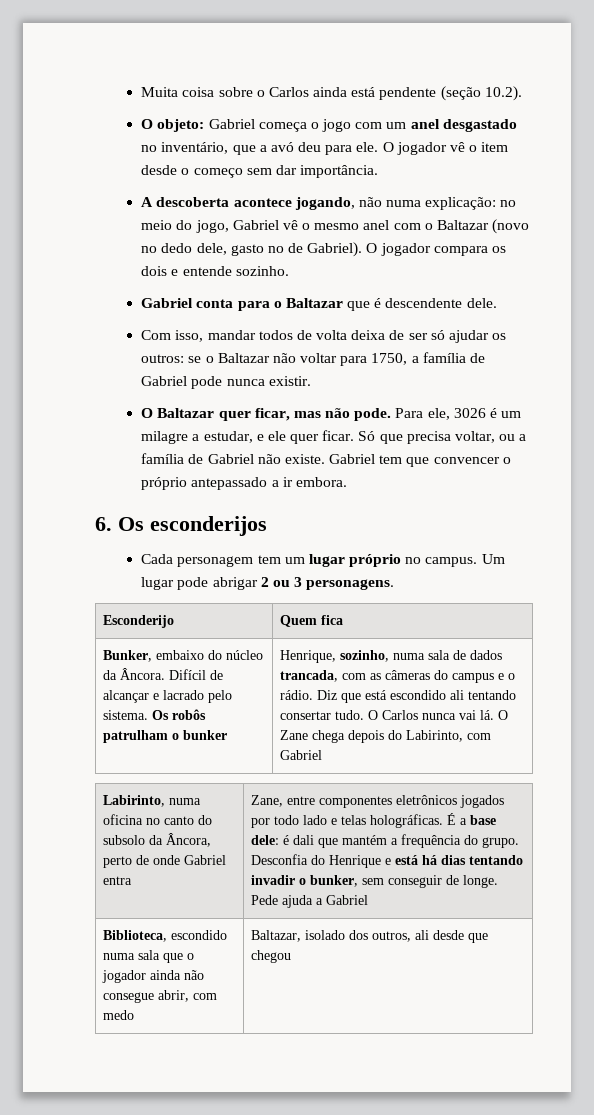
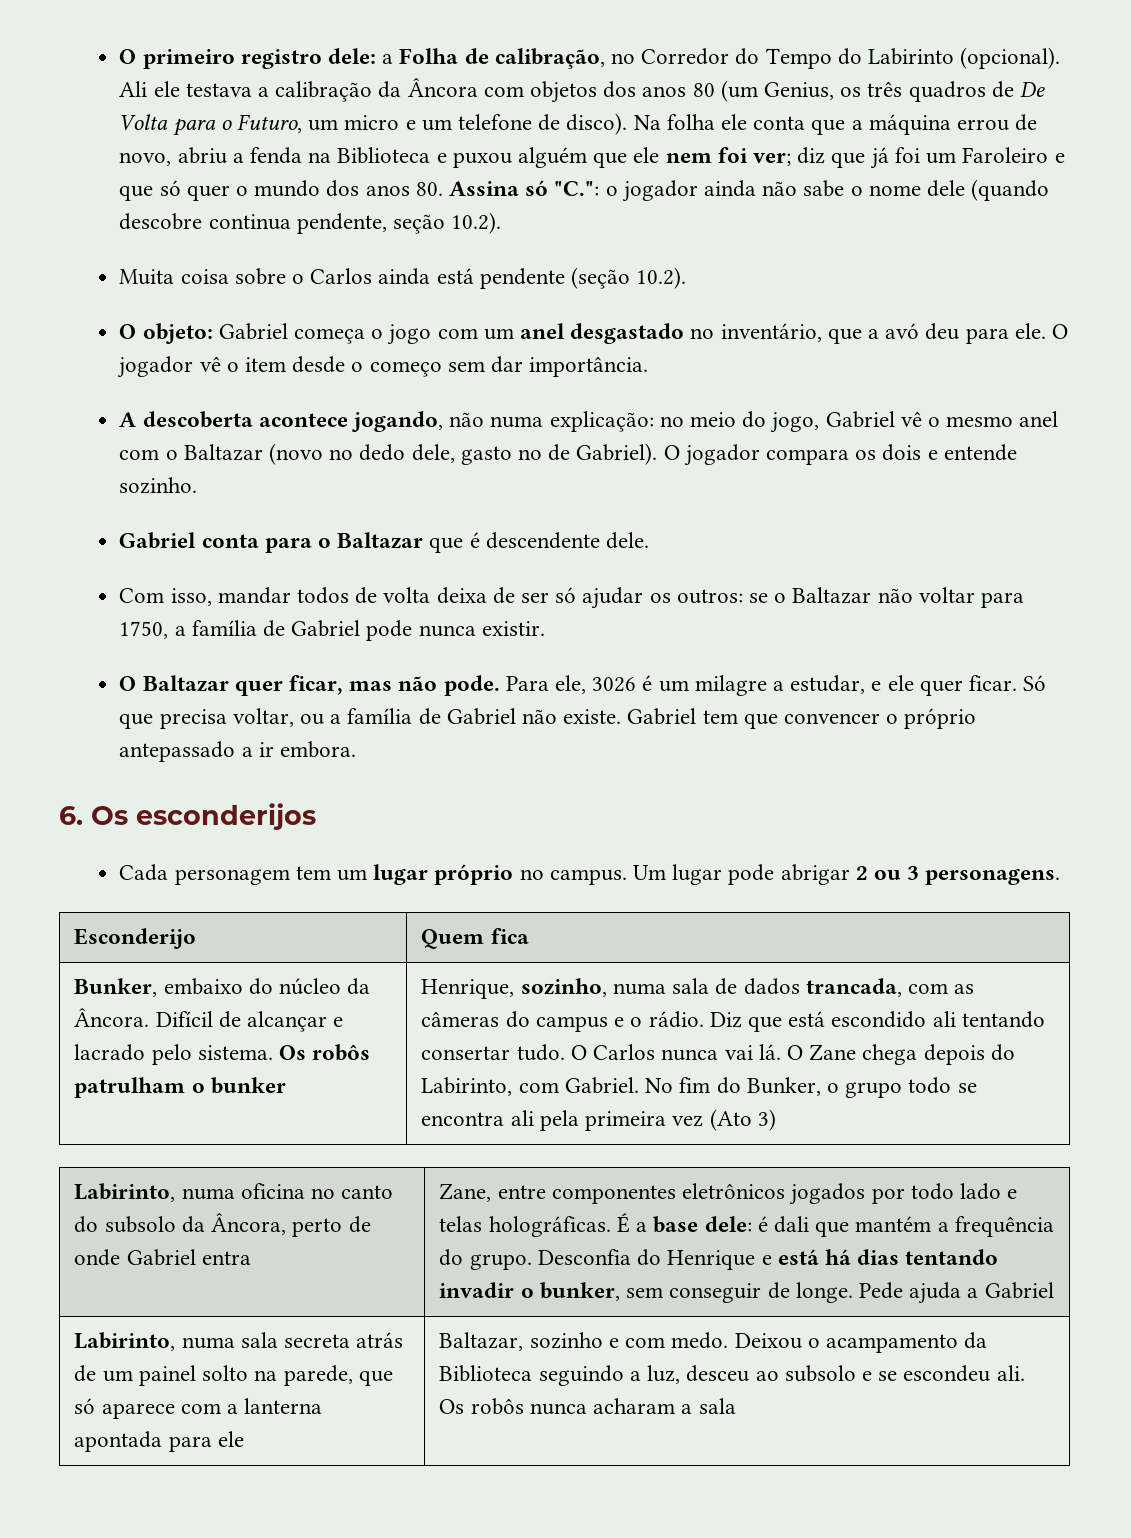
(141, 92) none -> [119,47,1061,69] [119,78,1046,103] [119,113,1038,136] [119,147,1065,169] [119,179,1050,202] [119,212,502,234] O primeiro registro dele: a Folha de calibração, no Corredor do Tempo do Labirinto (opcional). Ali ele testava a calibração da Âncora com objetos dos anos 80 (um Genius, os três quadros de De Volta para o Futuro, um micro e um telefone de disco). Na folha ele conta que a máquina errou de novo, abriu a fenda na Biblioteca e puxou alguém que ele nem foi ver; diz que já foi um Faroleiro e que só quer o mundo dos anos 80. Assina só "C.": o jogador ainda não sabe o nome dele (quando descobre continua pendente, seção 10.2). //
[279,750,322,760] Gabriel -> [564,1077,977,1098] [421,1109,776,1131] Gabriel. No fim do Bunker, o grupo todo se encontra ali pela primeira vez (Ato 3)
[102,930,227,942] [102,950,194,963] [101,970,204,983] [102,990,217,1003] [102,1010,134,1020] [250,930,488,943] [250,950,291,963] Biblioteca, escondido numa sala que o jogador ainda não consegue abrir, com medo | Baltazar, isolado dos outros, ali desde que chegou -> [74,1332,404,1351] [74,1365,393,1386] [74,1398,323,1419] [74,1431,244,1452] [439,1332,988,1353] [439,1365,1025,1386] [439,1398,736,1415] Labirinto, numa sala secreta atrás de um painel solto na parede, que só aparece com a lanterna apontada para ele | Baltazar, sozinho e com medo. Deixou o acampamento da Biblioteca seguindo a luz, desceu ao subsolo e se escondeu ali. Os robôs nunca acharam a sala

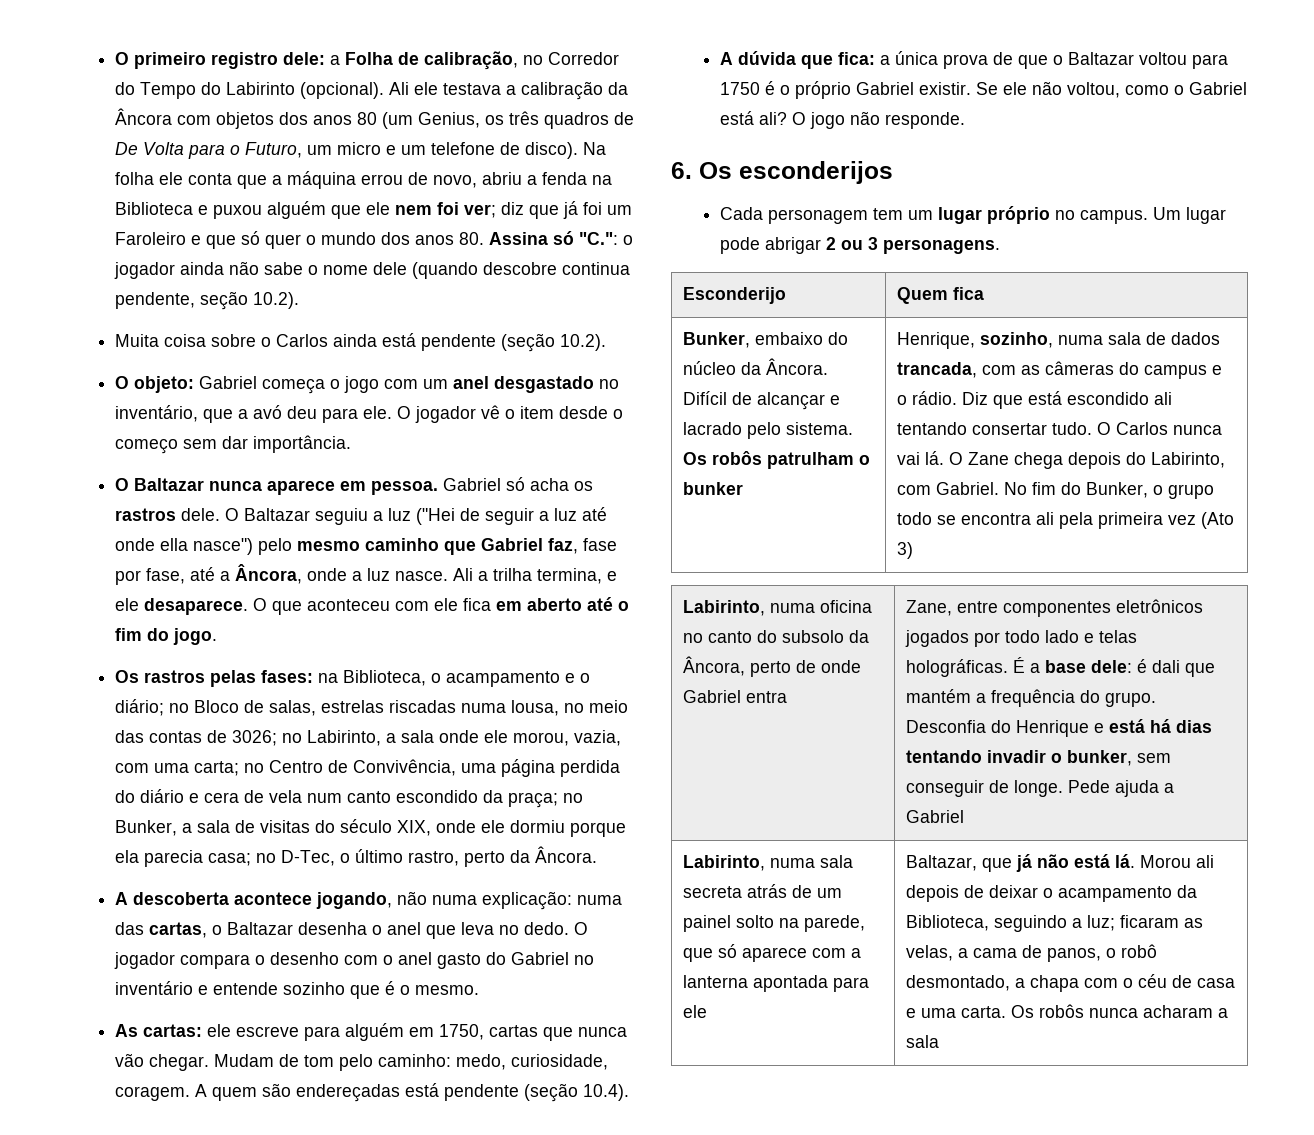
(649, 366) none -> [115,477,594,495] [115,507,608,525] [115,538,618,555] [115,564,618,585] [115,597,630,615] [115,628,218,645] [115,670,591,687] [115,699,629,716] [115,730,622,746] [115,759,621,777] [115,789,584,808] [115,819,627,837] [115,846,598,867] // O Baltazar nunca aparece em pessoa. Gabriel só acha os rastros dele. O Baltazar seguiu a luz ("Hei de seguir a luz até onde ella nasce") pelo mesmo caminho que Gabriel faz, fase por fase, até a Âncora, onde a luz nasce. Ali a trilha termina, e ele desaparece. O que aconteceu com ele fica em aberto até o fim do jogo. // Os rastros pelas fases: na Biblioteca, o acampamento e o diário; no Bloco de salas, estrelas riscadas numa lousa, no meio das contas de 3026; no Labirinto, a sala onde ele morou, vazia, com uma carta; no Centro de Convivência, uma página perdida do diário e cera de vela num canto escondido da praça; no Bunker, a sala de visitas do século XIX, onde ele dormiu porque ela parecia casa; no D-Tec, o último rastro, perto da Âncora.
[659,411,1059,433] [119,443,1017,466] [119,477,198,494] [119,532,649,553] [119,587,1025,609] [119,620,545,641] [119,675,1047,696] [119,708,977,729] [119,741,356,762] no meio do jogo, Gabriel vê o mesmo anel com o Baltazar (novo no dedo dele, gasto no de Gabriel). O jogador compara os dois e entende sozinho. // Gabriel conta para o Baltazar que é descendente dele. // Com isso, mandar todos de volta deixa de ser só ajudar os outros: se o Baltazar não voltar para 1750, a família de Gabriel pode nunca existir. // O Baltazar quer ficar, mas não pode. Para ele, 3026 é um milagre a estudar, e ele quer ficar. Só que precisa voltar, ou a família de Gabriel não existe. Gabriel tem que convencer o próprio antepassado a ir embora. -> [577,895,623,905] [115,922,589,939] [114,952,595,969] [115,981,480,999] [115,1023,628,1041] [115,1053,609,1071] [115,1083,630,1102] [720,51,1229,69] [720,81,1248,99] [720,111,966,129] numa das cartas, o Baltazar desenha o anel que leva no dedo. O jogador compara o desenho com o anel gasto do Gabriel no inventário e entende sozinho que é o mesmo. // As cartas: ele escreve para alguém em 1750, cartas que nunca vão chegar. Mudam de tom pelo caminho: medo, curiosidade, coragem. A quem são endereçadas está pendente (seção 10.4). // A dúvida que fica: a única prova de que o Baltazar voltou para 1750 é o próprio Gabriel existir. Se ele não voltou, como o Gabriel está ali? O jogo não responde.
[529,1332,802,1349] sozinho e com medo. Deixou -> [982,854,1215,872] [906,885,1039,902] que já não está lá. Morou ali depois de deixar
[439,1365,533,1382] Biblioteca -> [906,915,990,931] Biblioteca,
[647,1365,1025,1384] luz, desceu ao subsolo e se escondeu ali. -> [1087,915,1204,931] [906,944,1158,962] [906,974,1236,992] [906,1006,1007,1018] luz; ficaram as velas, a cama de panos, o robô desmontado, a chapa com o céu de casa e uma carta.

